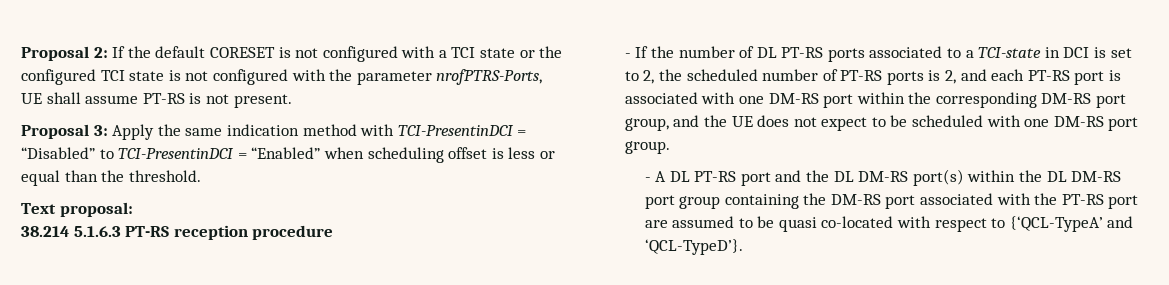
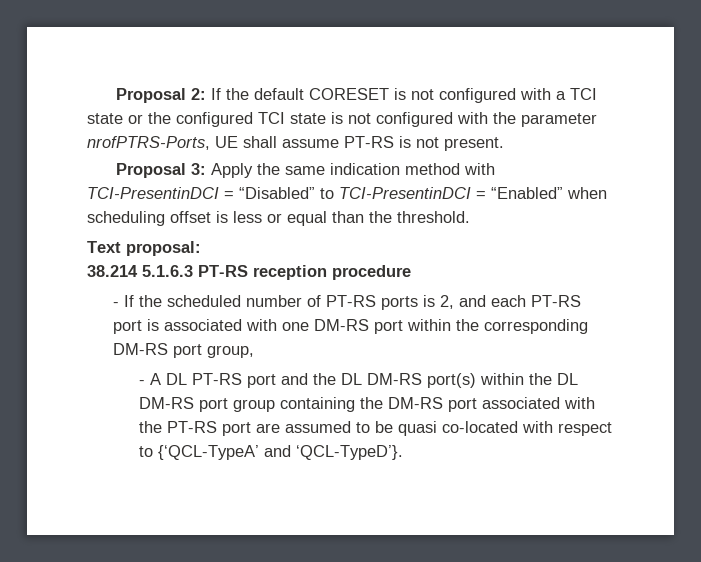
[678,46,1132,62] [624,69,682,84] number of DL PT-RS ports associated to a TCI-state in DCI is set to 2, the -> (163, 301) none
[673,115,1139,131] [624,141,670,154] and the UE does not expect to be scheduled with one DM-RS port group. -> (255, 351) none

